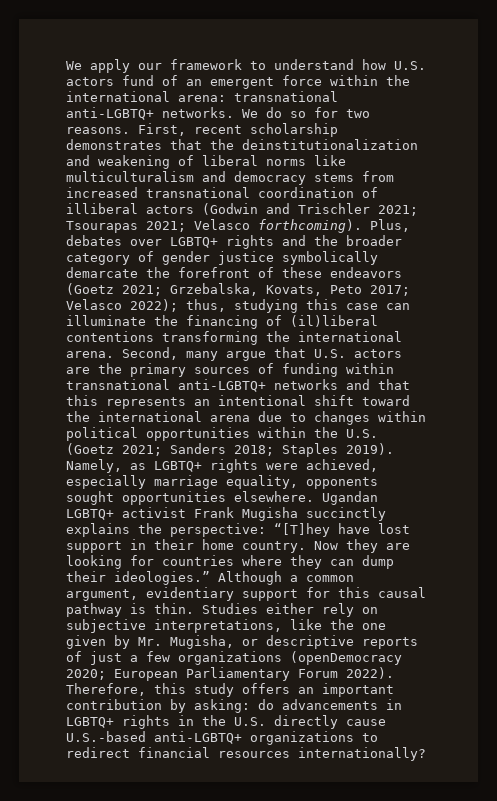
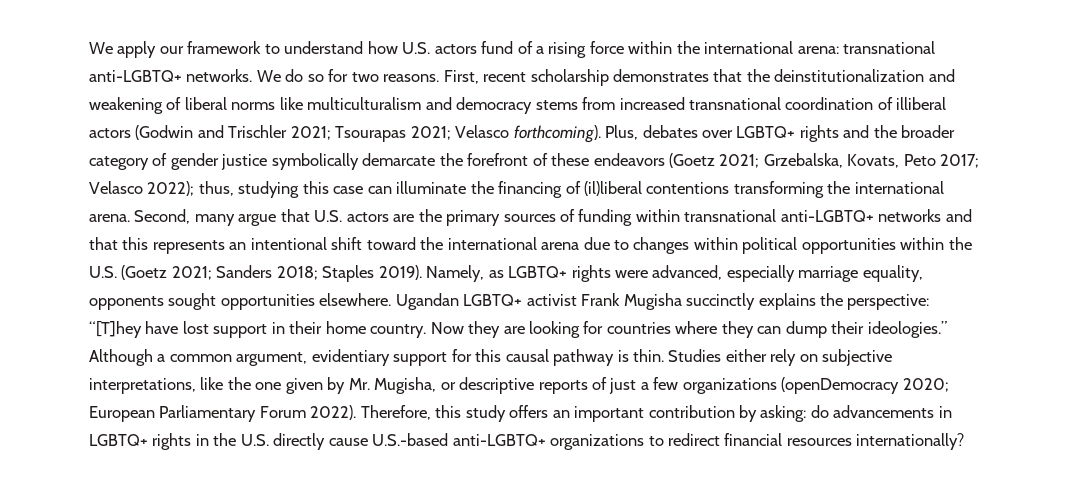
[186,77,274,89] an emergent -> [536,42,587,58] a rising
[306,459,378,472] achieved, -> [652,265,723,280] advanced,

